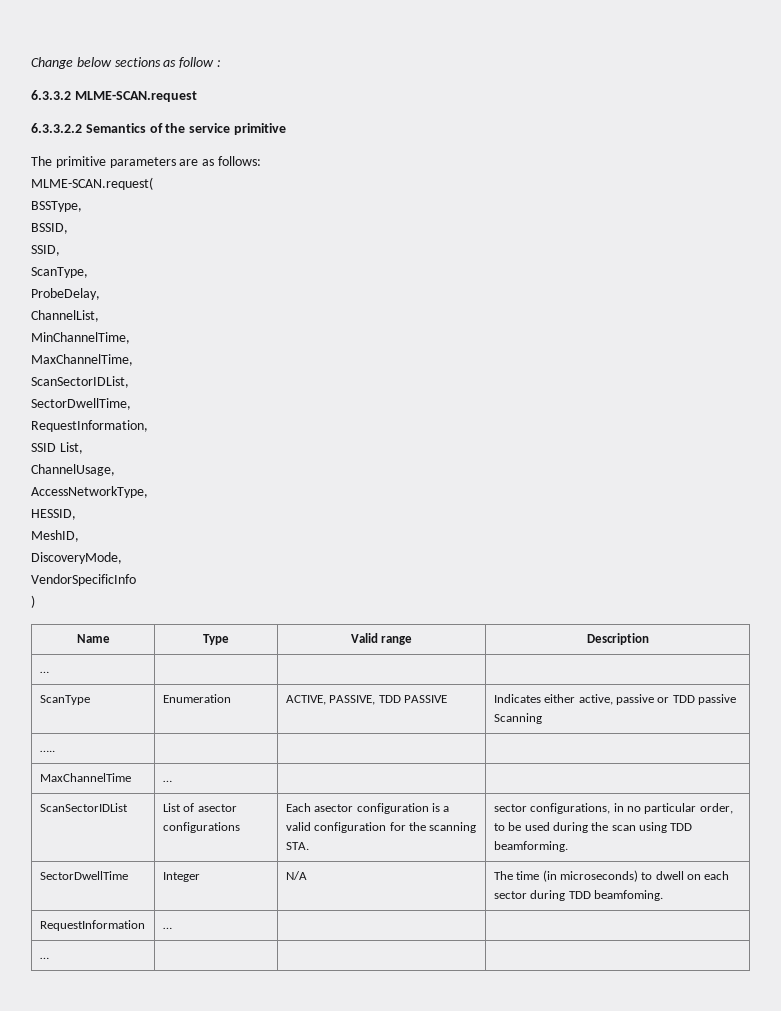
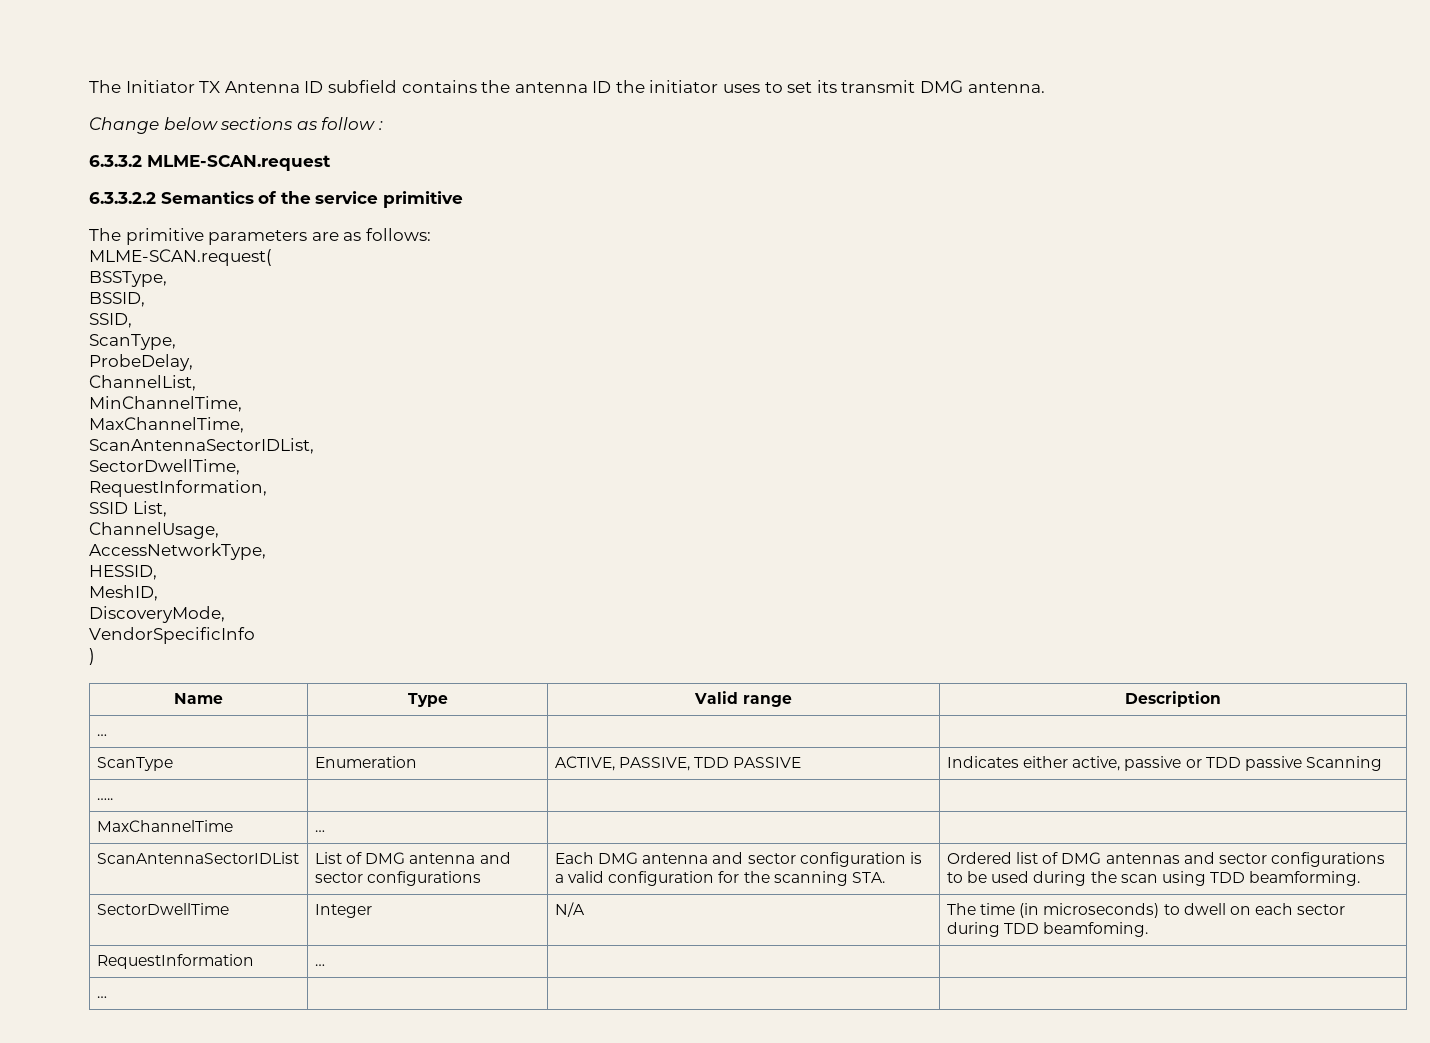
(31, 63) none -> [89,80,1045,93] The Initiator TX Antenna ID subfield contains the antenna ID the initiator uses to set its transmit DMG antenna. //
[31,376,129,388] ScanSectorIDList, -> [89,438,314,454] ScanAntennaSectorIDList,
[39,803,128,812] ScanSectorIDList -> [96,852,299,864] ScanAntennaSectorIDList
[197,804,237,812] [162,822,240,833] [285,803,354,812] asector configurations | Each asector -> [365,852,511,864] [314,871,482,886] [554,852,796,864] DMG antenna and sector configurations | Each DMG antenna and sector
[493,803,733,814] sector configurations, in no particular order, -> [946,852,1386,867] Ordered list of DMG antennas and sector configurations

